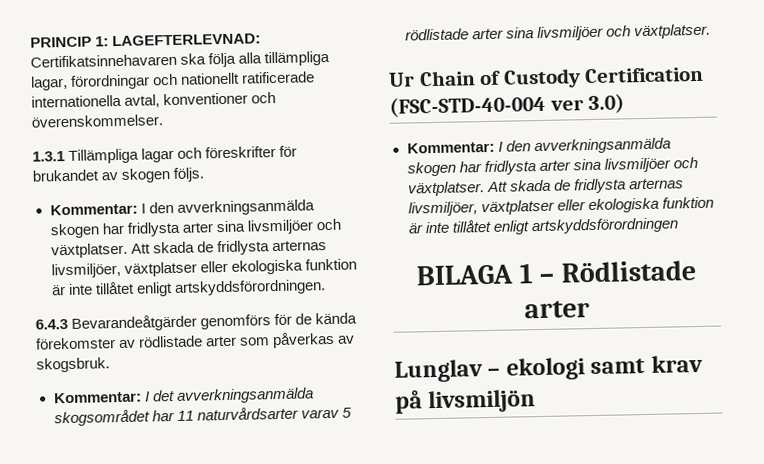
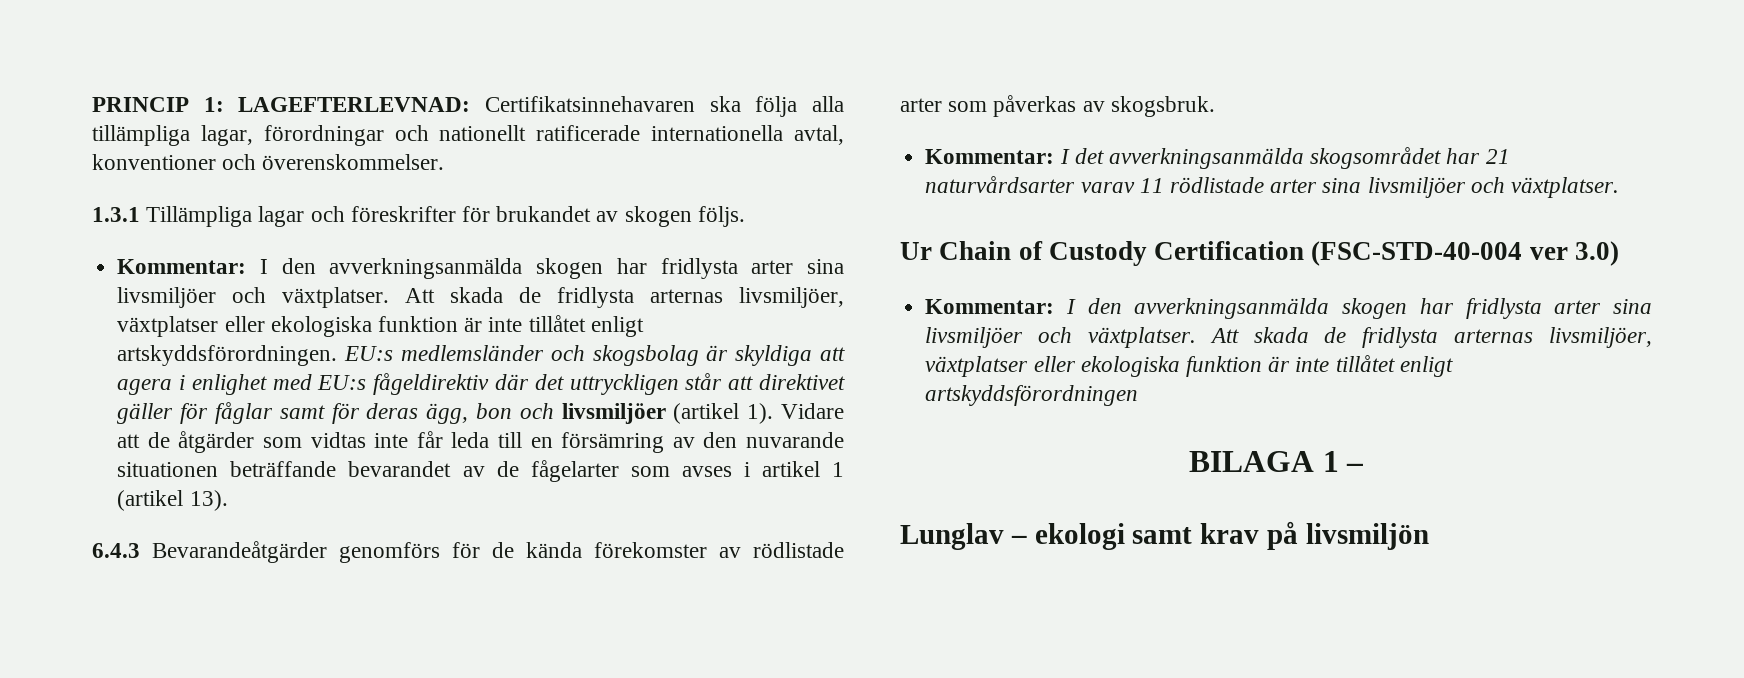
(326, 287) none -> [344,345,845,366] [117,373,845,395] [117,402,845,424] [117,431,845,453] [117,460,845,482] [117,490,228,511] EU:s medlemsländer och skogsbolag är skyldiga att agera i enlighet med EU:s fågeldirektiv där det uttryckligen står att direktivet gäller för fåglar samt för deras ägg, bon och livsmiljöer (artikel 1). Vidare att de åtgärder som vidtas inte får leda till en försämring av den nuvarande situationen beträffande bevarandet av de fågelarter som avses i artikel 1 (artikel 13).
[176,410,194,421] 11 -> [1485,149,1510,164] 21
[341,407,352,418] 5 -> [1139,178,1164,193] 11
[560,260,696,283] [524,300,590,319] Rödlistade arter -> (1364, 467) none

